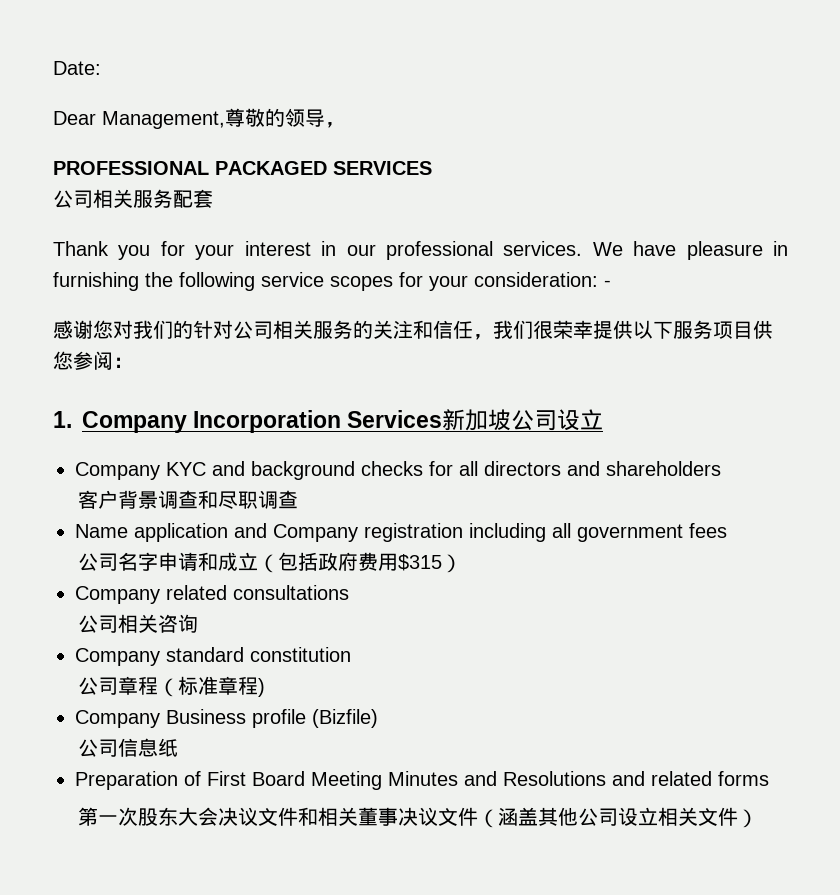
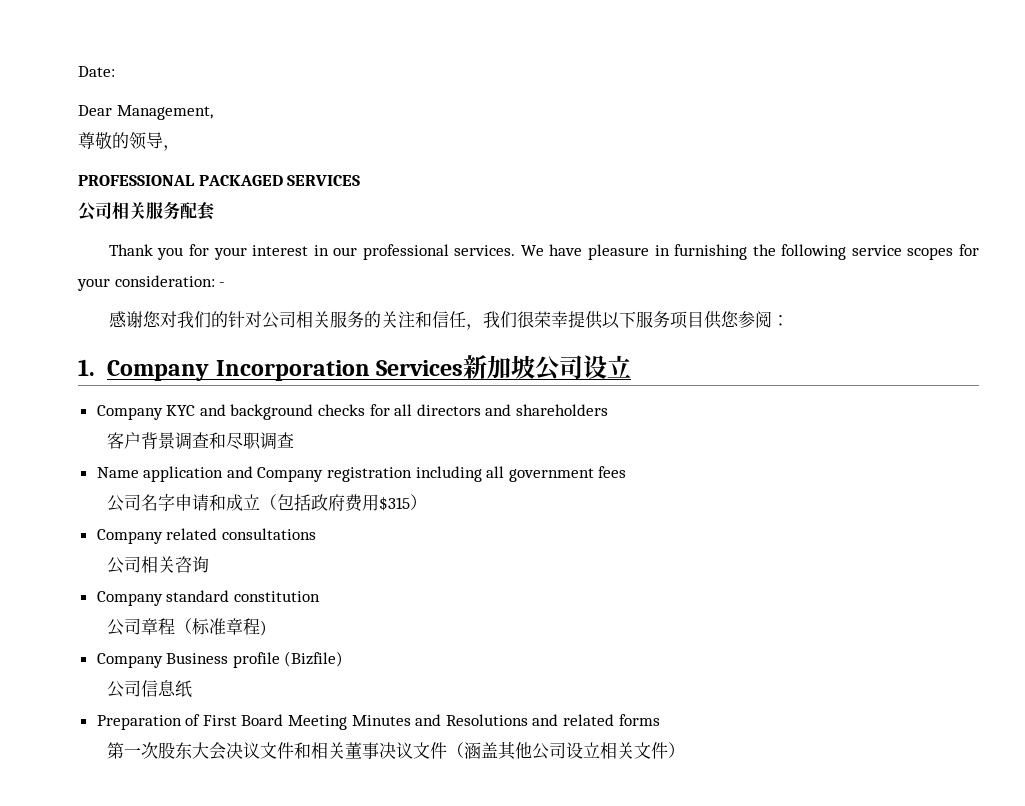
(225, 120) none -> (213, 112) //

